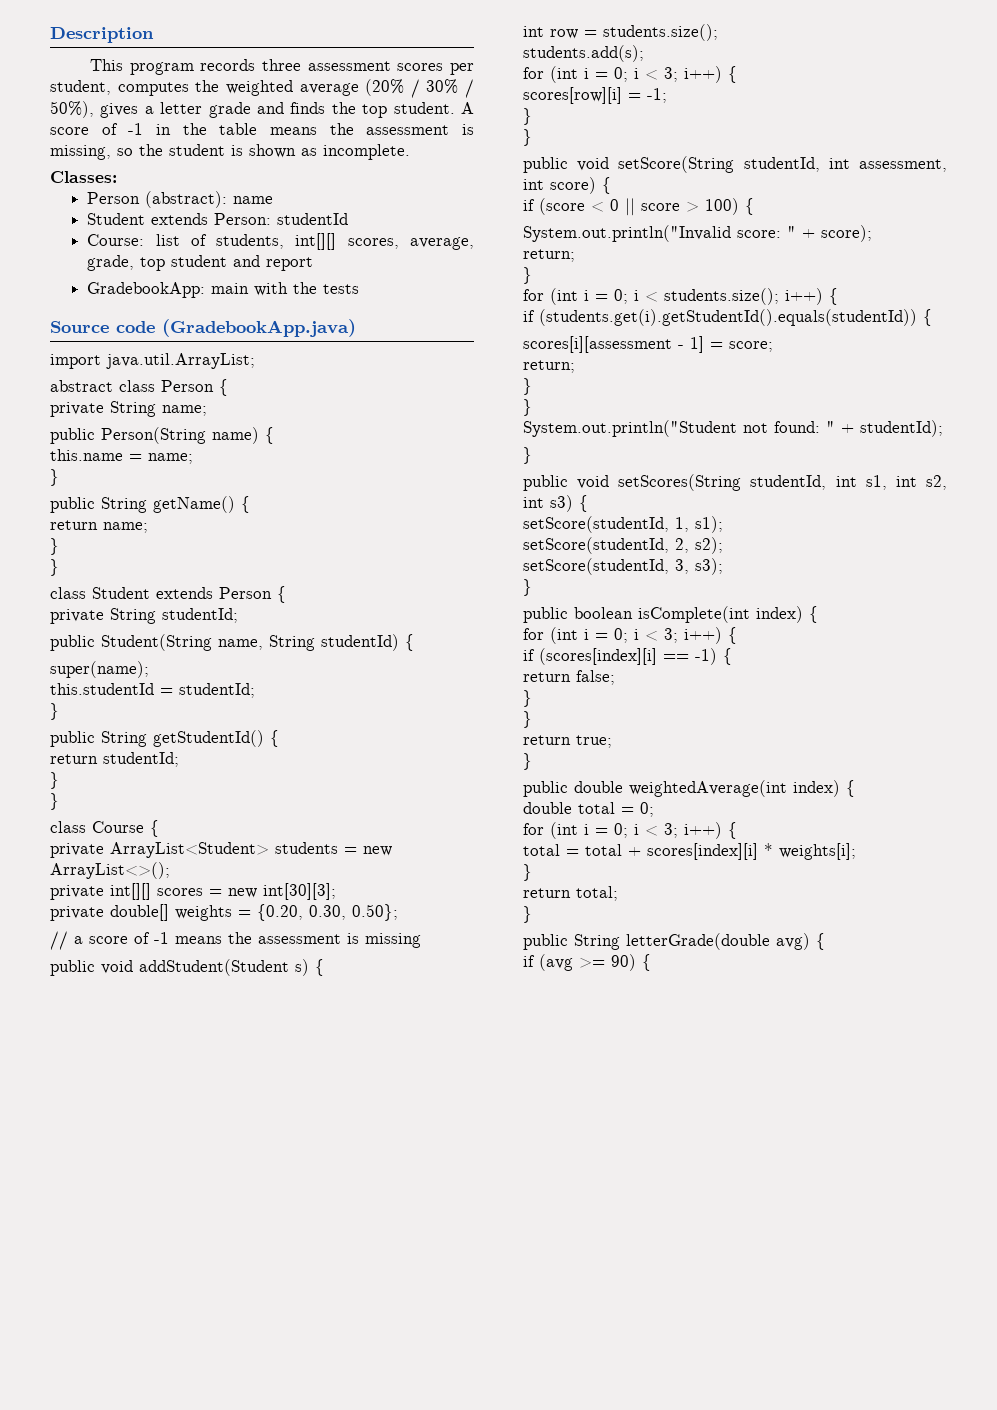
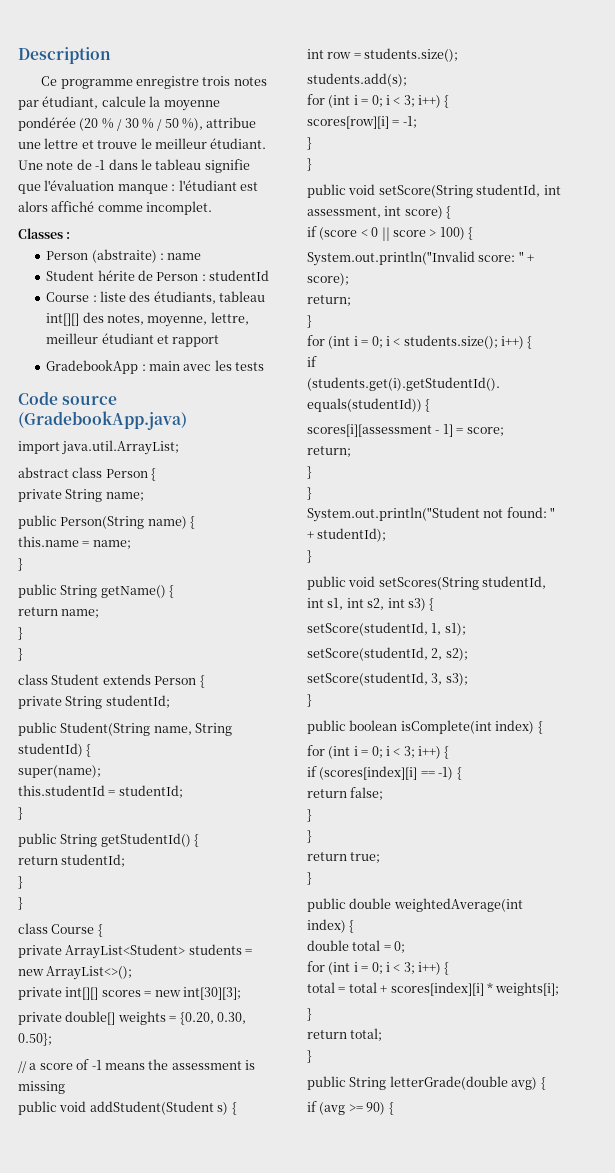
[89,59,474,75] [50,79,474,98] [50,101,474,118] [50,123,475,135] [50,144,410,160] [50,171,117,183] [87,191,228,208] This program records three assessment scores per student, computes the weighted average (20% / 30% / 50%), gives a letter grade and finds the top student. A score of -1 in the table means the assessment is missing, so the student is shown as incomplete. // Classes: // Person (abstract): -> [41,76,267,89] [18,96,220,111] [18,117,257,131] [18,138,267,149] [18,159,250,173] [18,180,258,194] [18,201,213,215] [18,228,71,239] [46,249,165,263] Ce programme enregistre trois notes par étudiant, calcule la moyenne pondérée (20 % / 30 % / 50 %), attribue une lettre et trouve le meilleur étudiant. Une note de -1 dans le tableau signifie que l'évaluation manque : l'étudiant est alors affiché comme incomplet. // Classes : // Person (abstraite) :
[151,213,349,225] [87,233,474,250] [87,255,314,271] [87,282,318,298] extends Person: studentId // Course: list of students, int[][] scores, average, grade, top student and report // GradebookApp: main with the -> [97,270,270,281] [46,291,266,304] [46,312,249,327] [46,333,220,347] [46,360,232,374] hérite de Person : studentId // Course : liste des étudiants, tableau int[][] des notes, moyenne, lettre, meilleur étudiant et rapport // GradebookApp : main avec les
[50,321,155,333] Source code -> [18,391,118,405] Code source

